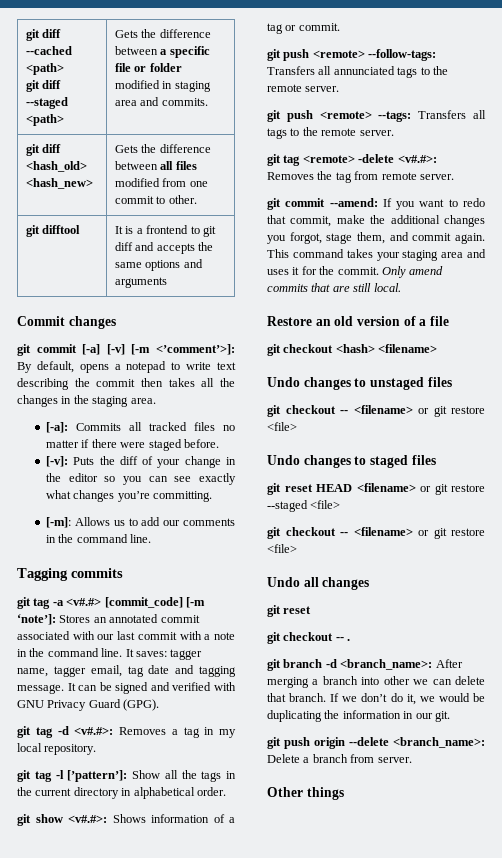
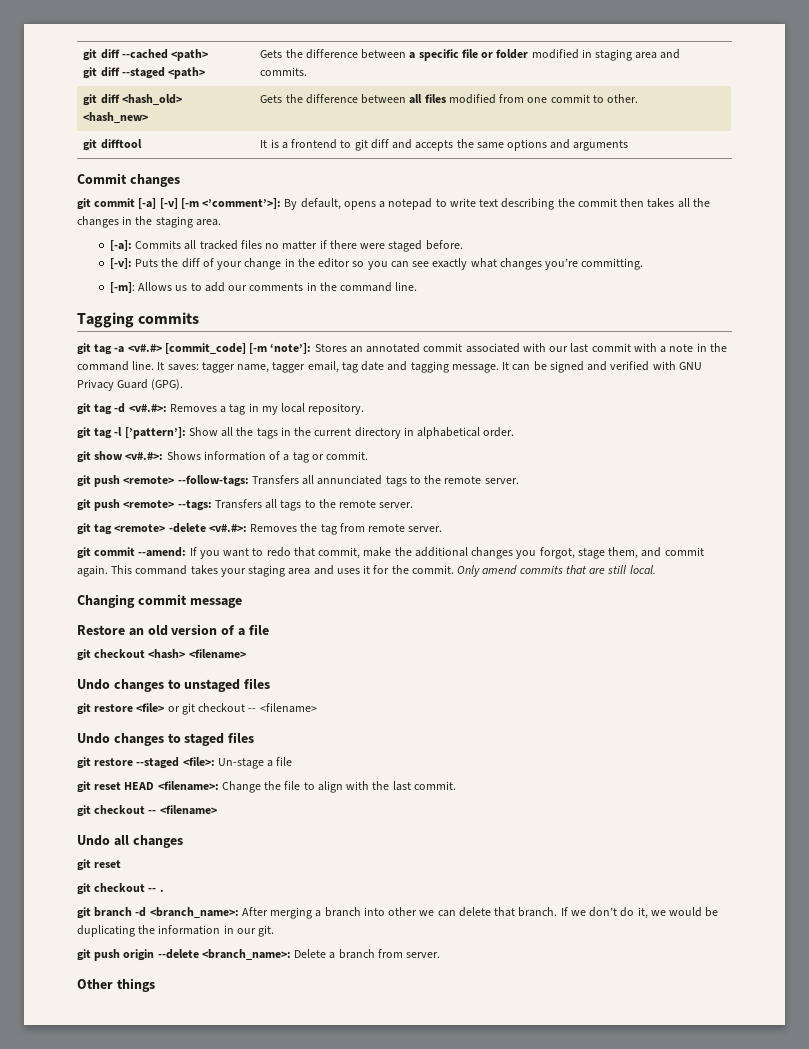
(401, 287) none -> [77,594,242,608] // Changing commit message
[285,405,485,417] [267,422,297,431] checkout -- <filename> or git restore <file> -> [94,703,317,715] restore <file> or git checkout -- <filename>
[284,483,485,495] [267,500,341,512] [267,527,485,539] [267,544,297,553] reset HEAD <filename> or git restore --staged <file> // git checkout -- <filename> or git restore <file> -> [94,757,293,769] [77,781,456,793] [77,805,217,817] restore --staged <file>: Un-stage a file // git reset HEAD <filename>: Change the file to align with the last commit. // git checkout -- <filename>

